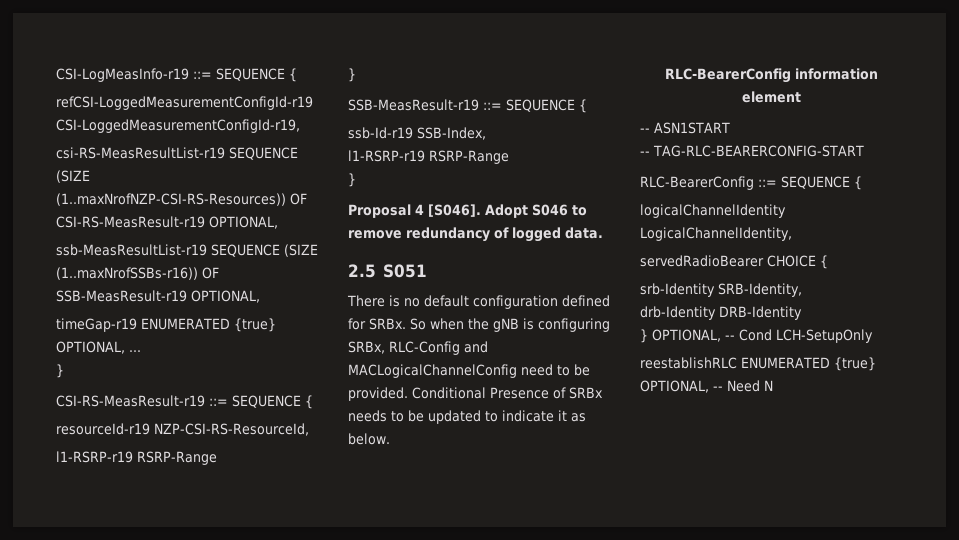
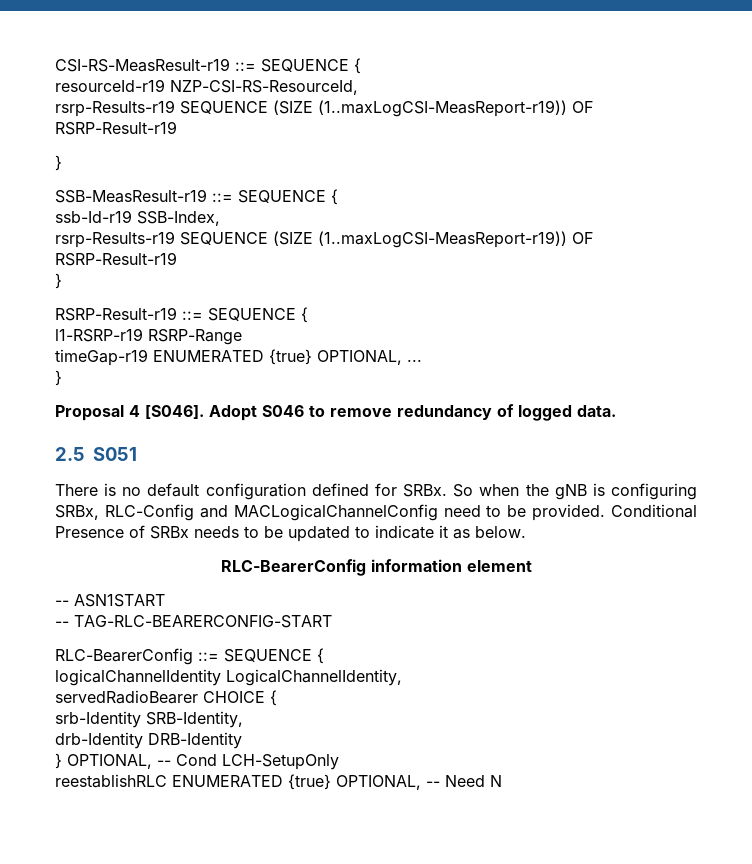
[56,68,297,82] [56,96,313,110] [56,119,300,133] [56,147,298,160] [56,170,90,183] [56,193,307,206] [56,216,278,229] [56,244,318,257] [56,267,219,280] [56,290,260,303] [56,318,276,332] [56,341,141,354] [56,364,64,378] CSI-LogMeasInfo-r19 ::= SEQUENCE { // refCSI-LoggedMeasurementConfigId-r19 CSI-LoggedMeasurementConfigId-r19, // csi-RS-MeasResultList-r19 SEQUENCE (SIZE (1..maxNrofNZP-CSI-RS-Resources)) OF CSI-RS-MeasResult-r19 OPTIONAL, // ssb-MeasResultList-r19 SEQUENCE (SIZE (1..maxNrofSSBs-r16)) OF SSB-MeasResult-r19 OPTIONAL, // timeGap-r19 ENUMERATED {true} OPTIONAL, ... // } // -> (55, 65) none
[56,451,217,465] l1-RSRP-r19 RSRP-Range -> [55,100,593,117] [55,121,177,135] rsrp-Results-r19 SEQUENCE (SIZE (1..maxLogCSI-MeasReport-r19)) OF RSRP-Result-r19
[348,150,509,164] l1-RSRP-r19 RSRP-Range -> [55,231,593,248] [55,252,177,266] [55,273,62,289] [55,307,308,323] [55,328,242,345] [55,349,422,366] rsrp-Results-r19 SEQUENCE (SIZE (1..maxLogCSI-MeasReport-r19)) OF RSRP-Result-r19 // } // RSRP-Result-r19 ::= SEQUENCE { // l1-RSRP-r19 RSRP-Range // timeGap-r19 ENUMERATED {true} OPTIONAL, ...

